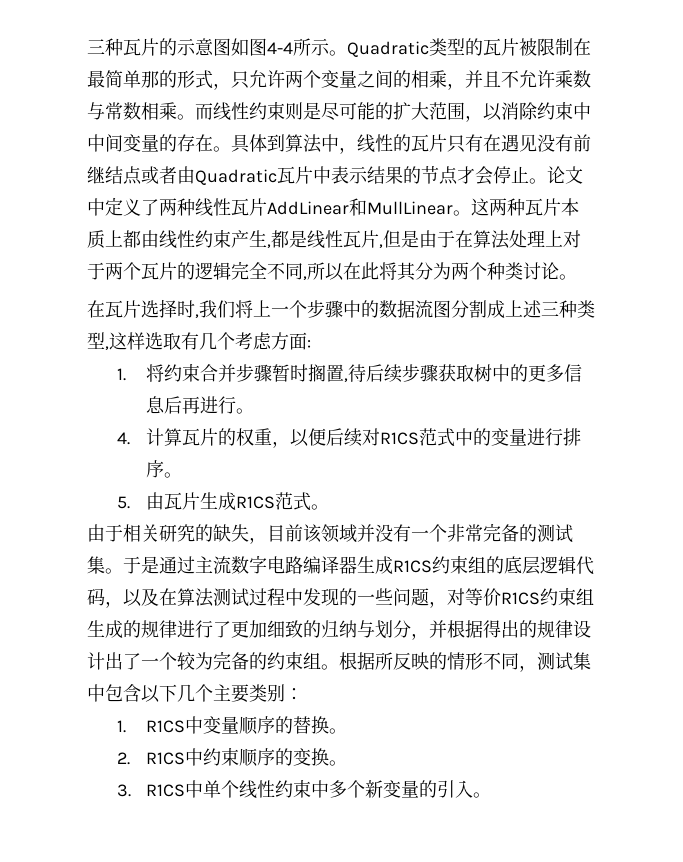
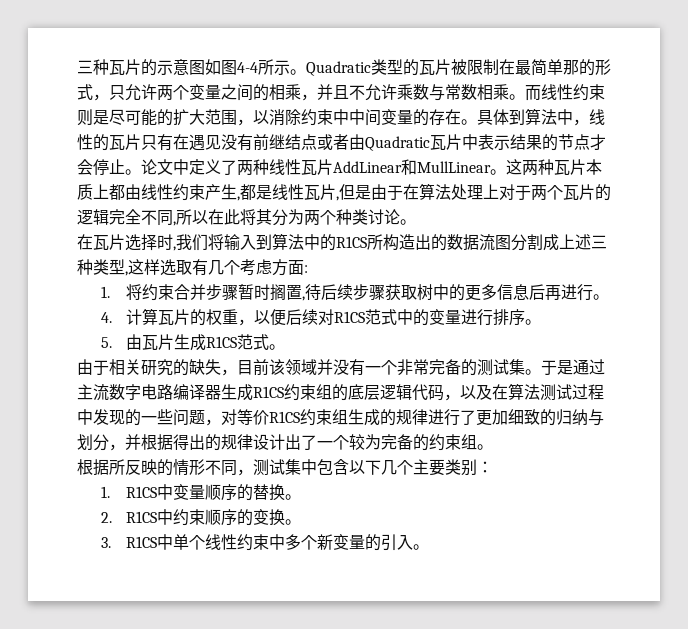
[253,300,361,318] 上一个步骤中 -> [224,233,431,251] 输入到算法中的R1CS所构造出
(339, 667) none -> (493, 447) //

